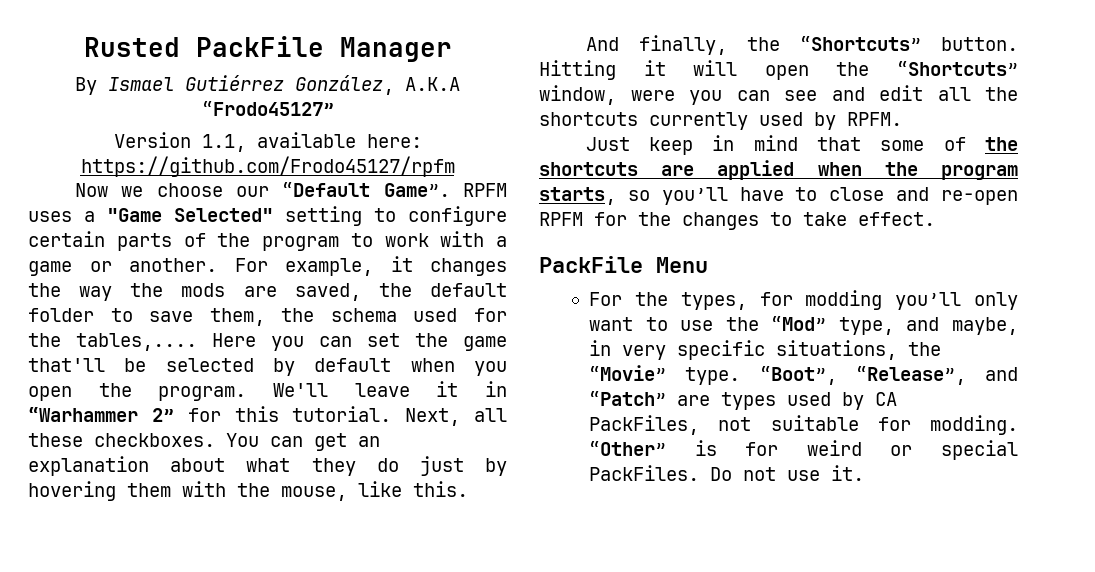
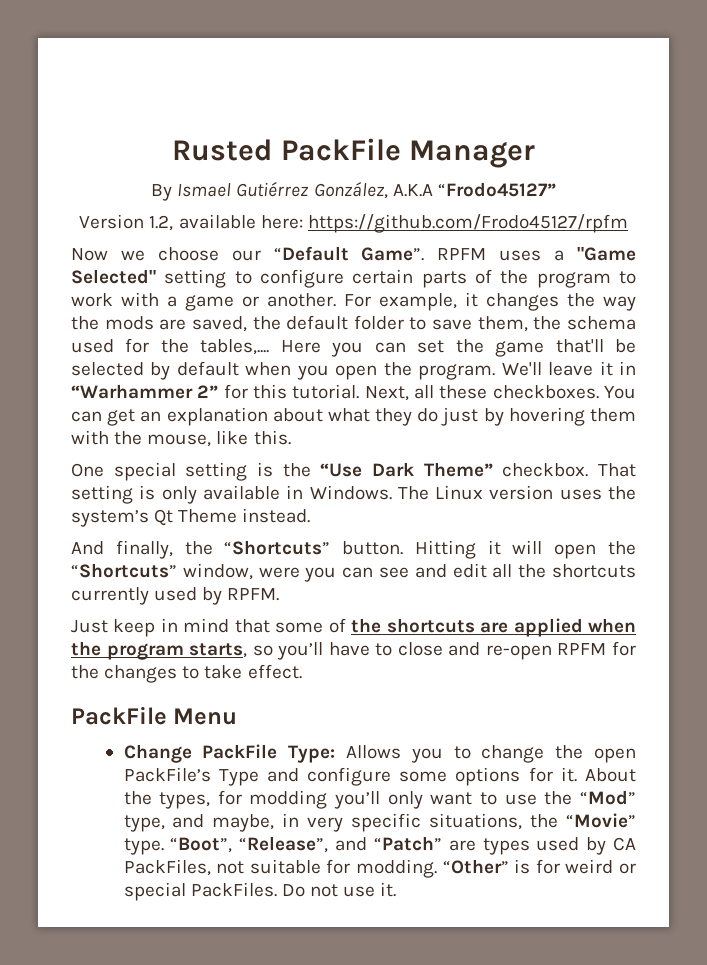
[201,134,246,152] 1.1, -> [149,215,174,231] 1.2,
(468, 489) none -> [71,462,637,481] [71,485,636,504] [71,508,311,527] // One special setting is the “Use Dark Theme” checkbox. That setting is only available in Windows. The Linux version uses the system’s Qt Theme instead.
[589,292,623,306] For -> [123,744,637,763] [123,767,636,786] Change PackFile Type: Allows you to change the open PackFile’s Type and configure some options for it. About

